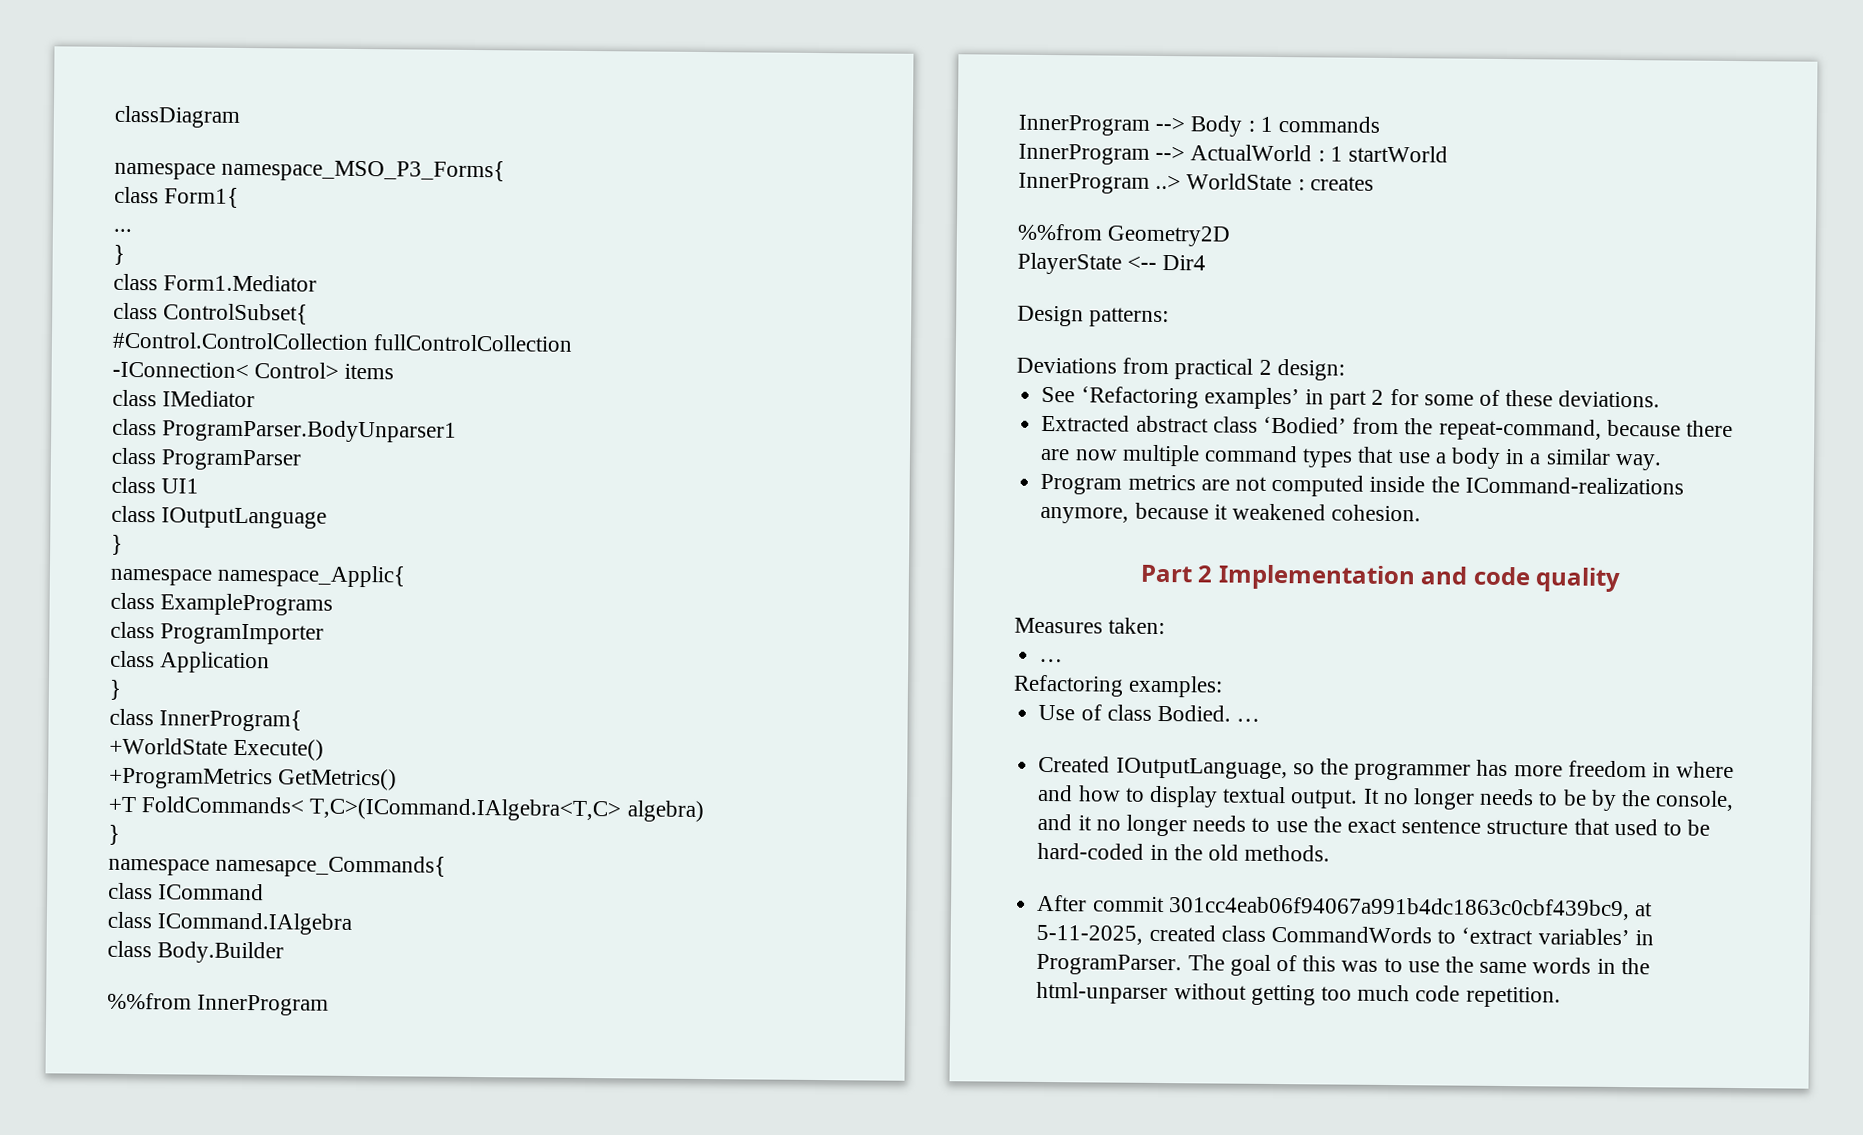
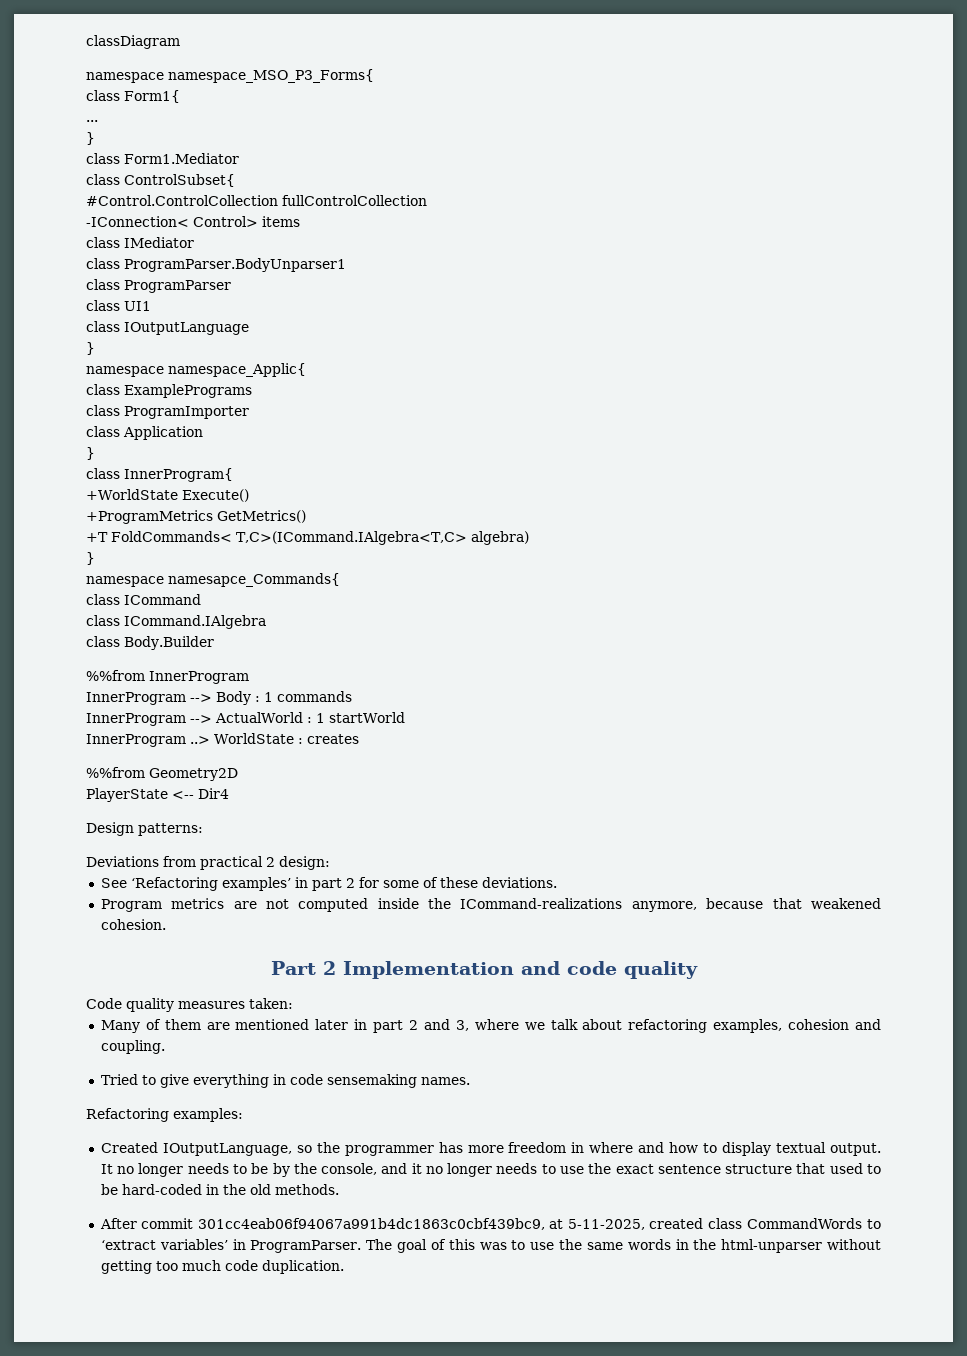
[1041,414,1733,441] [1040,444,1662,471] // Extracted abstract class ‘Bodied’ from the repeat-command, because there are now multiple command types that use a body in a similar way. -> (557, 882) none
[1213,504,1228,520] it -> [772,898,802,909] that
[1014,617,1166,635] [1039,658,1064,663] [1013,674,1224,698] [1038,704,1261,722] Measures taken: // … // Refactoring examples: // Use of class Bodied. … -> [86,998,293,1012] [100,1019,882,1033] [100,1040,165,1054] [100,1074,470,1088] [86,1108,243,1122] Code quality measures taken: // Many of them are mentioned later in part 2 and 3, where we talk about refactoring examples, cohesion and coupling. // Tried to give everything in code sensemaking names. // Refactoring examples:
[1465,986,1561,1008] repetition. -> [261,1260,344,1274] duplication.

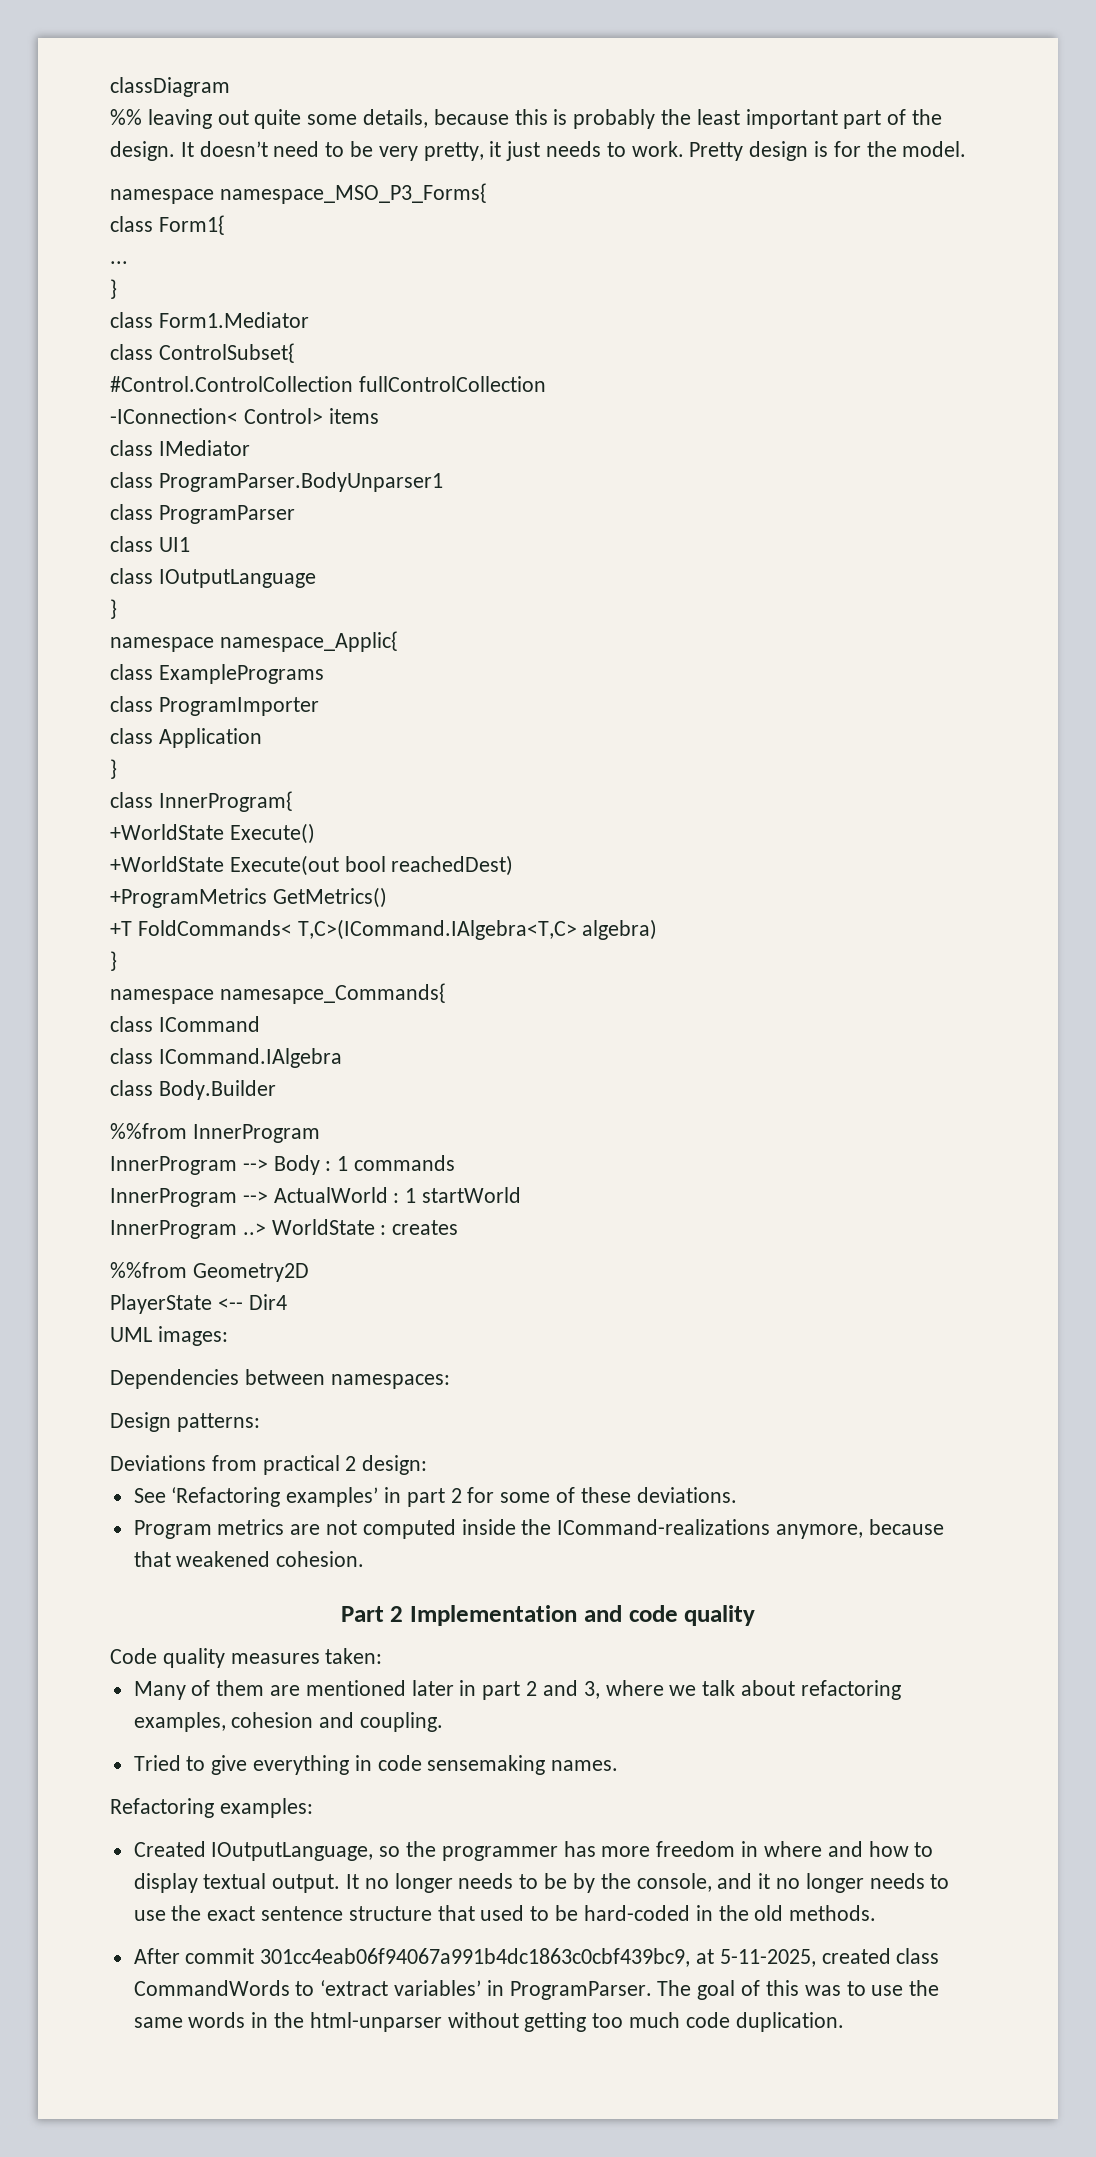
(180, 42) none -> [110,109,943,129] [110,141,967,161] // %% leaving out quite some details, because this is probably the least important part of the design. It doesn’t need to be very pretty, it just needs to work. Pretty design is for the model.
(249, 495) none -> [110,855,514,876] // +WorldState Execute(out bool reachedDest)
(229, 793) none -> [110,1326,228,1346] [110,1369,450,1389] // UML images: // Dependencies between namespaces:

